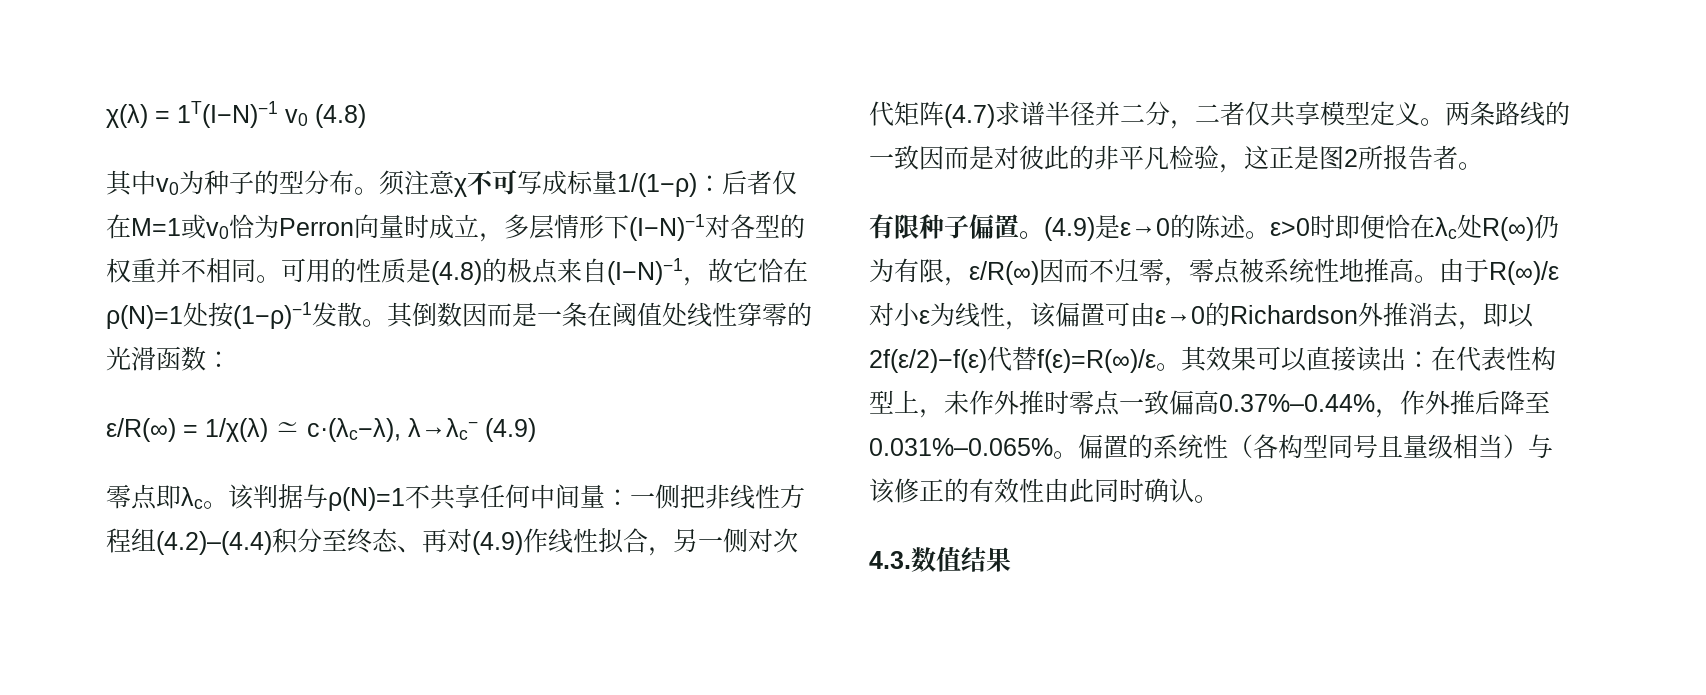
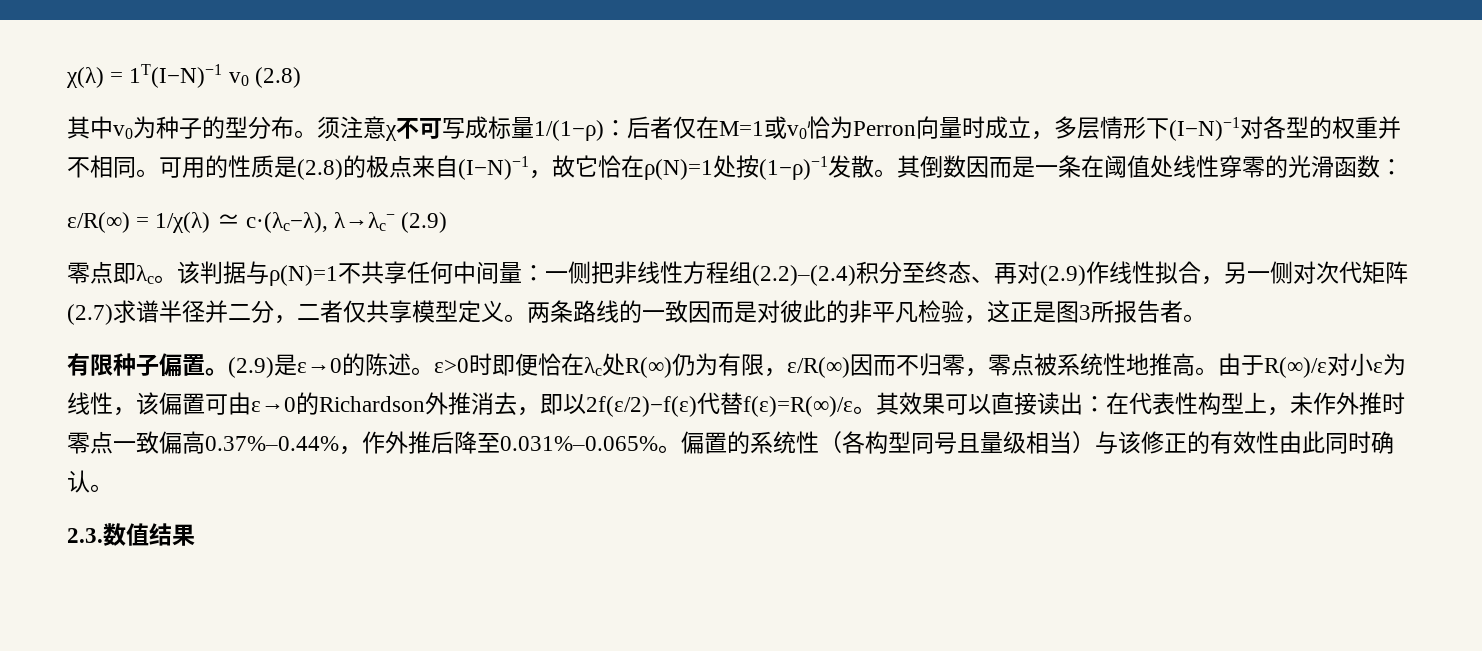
[315,104,366,128] (4.8) -> [254,67,301,88] (2.8)
[431,261,482,285] (4.8) -> [297,159,343,180] (2.8)
[485,418,536,442] (4.9) -> [401,212,448,233] (2.9)
[156,531,272,555] (4.2)–(4.4) -> [752,265,856,286] (2.2)–(2.4)
[472,531,523,555] (4.9) -> [1040,265,1086,286] (2.9)
[944,104,995,128] (4.7) -> [67,304,113,325] (2.7)
[1344,149,1358,167] 2 -> [1079,305,1091,320] 3
[1044,217,1095,241] (4.9) -> [228,357,274,378] (2.9)
[869,551,911,569] 4.3. -> [67,528,103,543] 2.3.

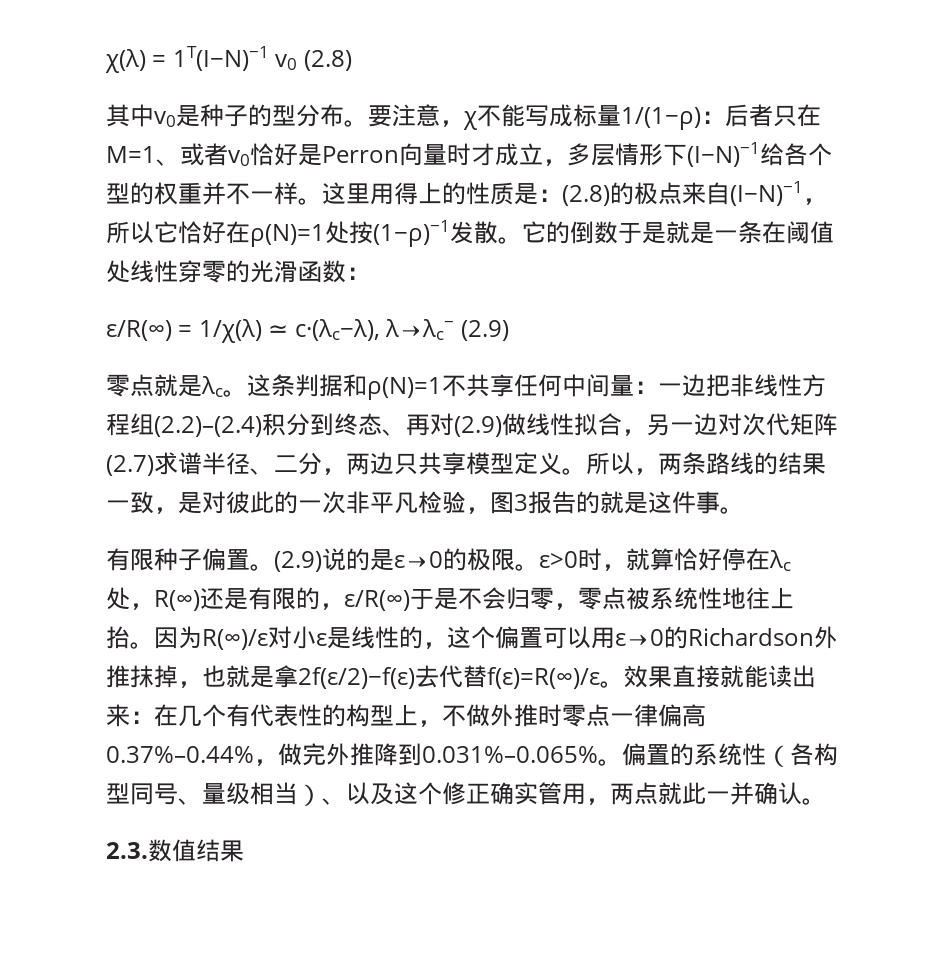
[133,116,156,139] 为 -> [176,105,200,127] 是
[317,116,442,141] 须注意χ不可 -> [368,104,525,130] 要注意，χ不能
[673,116,853,139] 仅在M=1或v0恰为 -> [773,104,821,127] [106,143,322,166] 只在M=1、或者v0恰好是
(985, 127) none -> [471,143,495,166] 才
[1240,116,1286,139] 对各 -> [760,143,832,166] 给各个
[90,155,205,178] 相同。可用 -> [250,182,442,205] 一样。这里用得上
(297, 167) none -> [538,189,562,202] ：
[552,155,621,178] 故它恰 -> [106,221,226,244] 所以它恰好
[897,155,1012,178] 其倒数因而 -> [522,221,690,244] 它的倒数于是就
[113,261,269,284] 即λc。该判据与 -> [154,374,367,397] 就是λc。这条判据和
[568,261,591,284] 侧 -> [682,374,706,396] 边
[902,263,925,283] 至 -> [310,413,334,436] 到
[1086,261,1109,284] 作 -> [502,413,526,436] 做
[1270,261,1293,284] 侧 -> [694,413,718,435] 边
[205,300,366,324] 并二分，二者仅 -> [250,452,418,475] 、二分，两边只
(527, 318) none -> [586,452,658,475] 所以，
[642,300,734,323] 一致因而 -> [778,452,826,475] [106,491,178,514] 结果一致，
(849, 311) none -> [298,491,346,514] 一次
[987,300,1183,323] 这正是图3所报告者 -> [490,491,720,514] 图3报告的就是这件事
(274, 367) none -> [322,548,370,571] 说的
[365,353,411,376] 陈述 -> [467,548,515,571] 极限
[492,353,919,378] 即便恰在λc处R(∞)仍为有限，ε/R(∞)因而不 -> [602,548,791,571] [106,587,506,611] ，就算恰好停在λc处，R(∞)还是有限的，ε/R(∞)于是不会
[1149,353,1406,378] [67,392,1198,417] 推高。由于R(∞)/ε对小ε为线性，该偏置可由ε→0的Richardson外推消去，即以2f(ε/2)−f(ε)代替f(ε)=R(∞)/ε。其效果可以直接读出：在代表性 -> [746,587,794,610] [106,626,838,650] [106,665,816,689] [106,704,346,727] 往上抬。因为R(∞)/ε对小ε是线性的，这个偏置可以用ε→0的Richardson外推抹掉，也就是拿2f(ε/2)−f(ε)去代替f(ε)=R(∞)/ε。效果直接就能读出来：在几个有代表性的
[1290,392,1336,415] 未作 -> [442,704,490,727] 不做
[136,431,159,454] 致 -> [634,704,658,727] 律
[362,431,500,454] 作外推后降至 -> [278,743,422,766] 做完外推降到
[957,433,980,453] 且 -> [178,798,202,805] 、
[1095,431,1371,454] 与该修正的有效性由此同时 -> [322,782,754,805] 、以及这个修正确实管用，两点就此一并

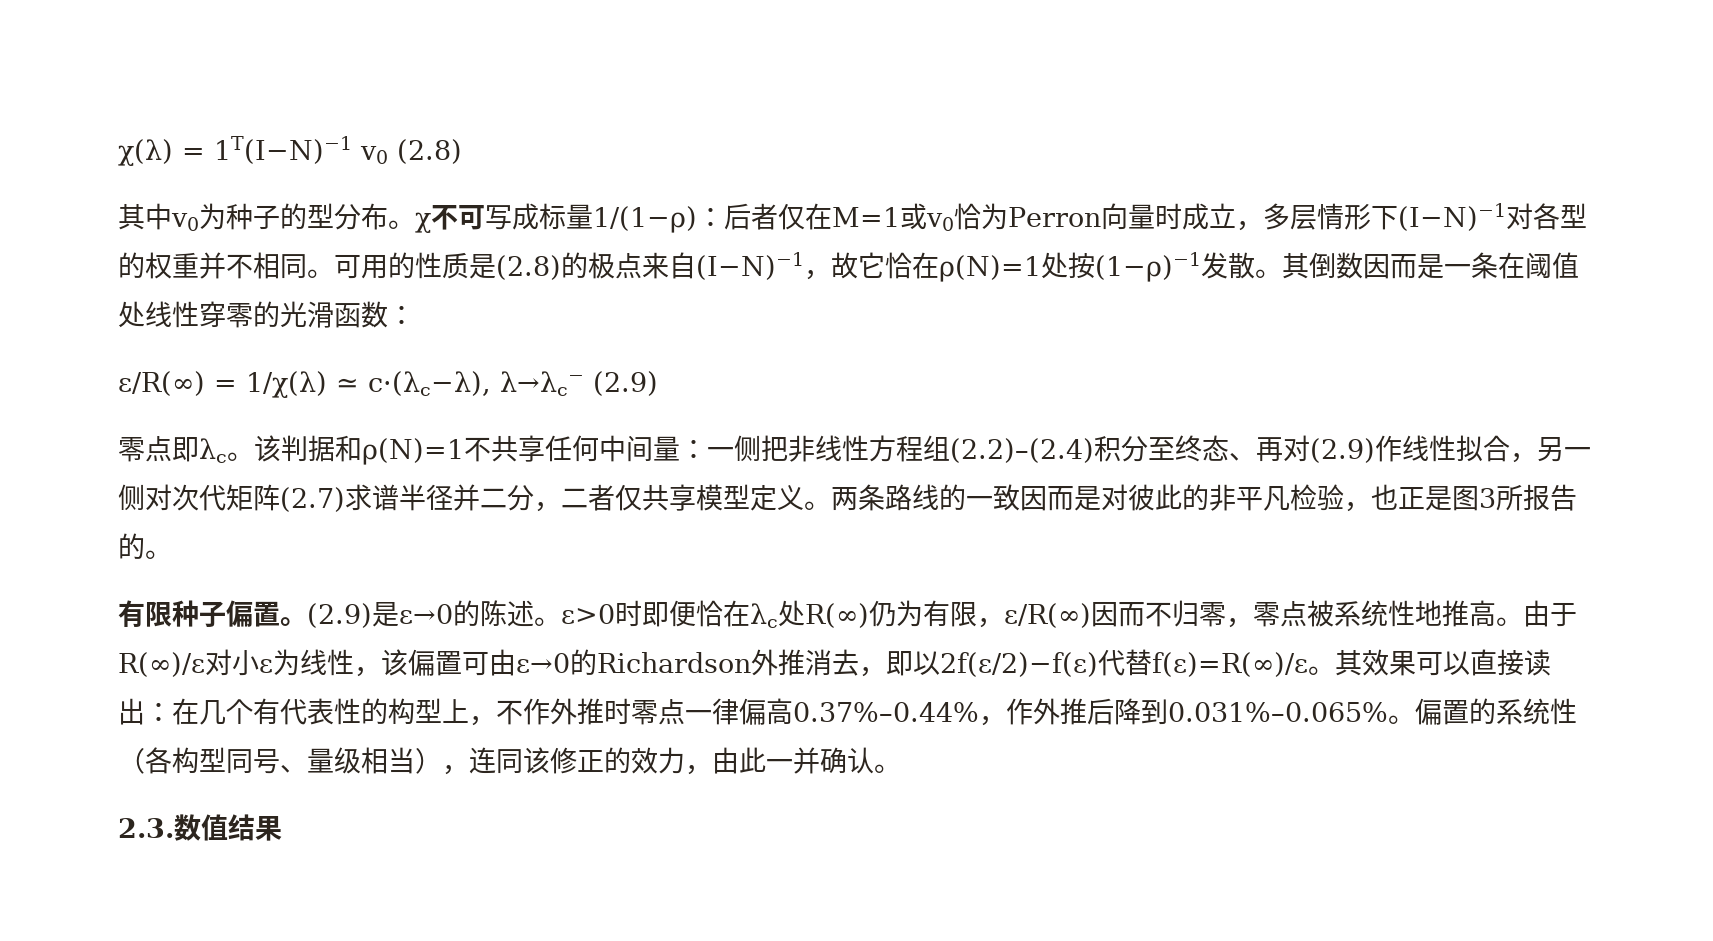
[176,105,200,127] 是 -> [199,203,226,230] 为
[368,104,525,130] 要注意，χ不能 -> [415,205,485,233] χ不可
[773,104,821,127] [106,143,322,166] 只在M=1、或者v0恰好是 -> [778,203,1008,231] 仅在M=1或v0恰为
[471,143,495,166] 才 -> (1182, 216) none
[760,143,832,166] 给各个 -> [1505,203,1560,230] 对各
[250,182,442,205] 一样。这里用得上 -> [253,252,388,279] 相同。可用
[538,189,562,202] ： -> (496, 266) none
[106,221,226,244] 所以它恰好 -> [831,252,912,279] 故它恰
[522,221,690,244] 它的倒数于是就 -> [1282,252,1417,279] 其倒数因而
[154,374,295,397] 就是λc。这条 -> [172,435,281,463] 即λc。该
[682,374,706,396] 边 -> [734,435,761,462] 侧
[310,413,334,436] 到 -> [1148,437,1175,460] 至
[502,413,526,436] 做 -> [1375,435,1402,462] 作
[694,413,718,435] 边 -> [118,484,145,511] 侧
[250,452,418,475] 、二分，两边只 -> [453,484,642,512] 并二分，二者仅
[586,452,658,475] 所以， -> (831, 505) none
[778,452,826,475] [106,491,178,514] 结果一致， -> [966,484,1074,511] 一致因而
[298,491,346,514] 一次 -> (1209, 497) none
[490,491,720,514] 图3报告的就是这件事 -> [1371,484,1577,511] [118,533,145,559] 也正是图3所报告的
[322,548,370,571] 说的 -> (372, 615) none
[467,548,515,571] 极限 -> [480,600,534,627] 陈述
[602,548,791,571] [106,587,506,611] ，就算恰好停在λc处，R(∞)还是有限的，ε/R(∞)于是不会 -> [642,600,1172,628] 即便恰在λc处R(∞)仍为有限，ε/R(∞)因而不
[746,587,794,610] [106,626,838,650] [106,665,816,689] [106,704,130,727] 往上抬。因为R(∞)/ε对小ε是线性的，这个偏置可以用ε→0的Richardson外推抹掉，也就是拿2f(ε/2)−f(ε)去代替f(ε)=R(∞)/ε。效果直接就能读出来 -> [1442,600,1577,627] [118,649,1551,677] [118,698,145,725] 推高。由于R(∞)/ε对小ε为线性，该偏置可由ε→0的Richardson外推消去，即以2f(ε/2)−f(ε)代替f(ε)=R(∞)/ε。其效果可以直接读出
[466,704,490,727] 做 -> [523,698,550,725] 作
[278,743,374,766] 做完外推 -> [1006,698,1114,725] 作外推后
[322,782,682,805] 、以及这个修正确实管用，两点就 -> [442,747,739,775] ，连同该修正的效力，由

